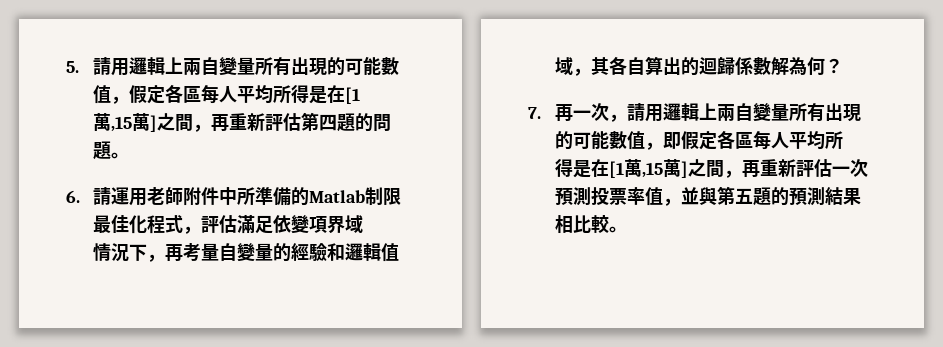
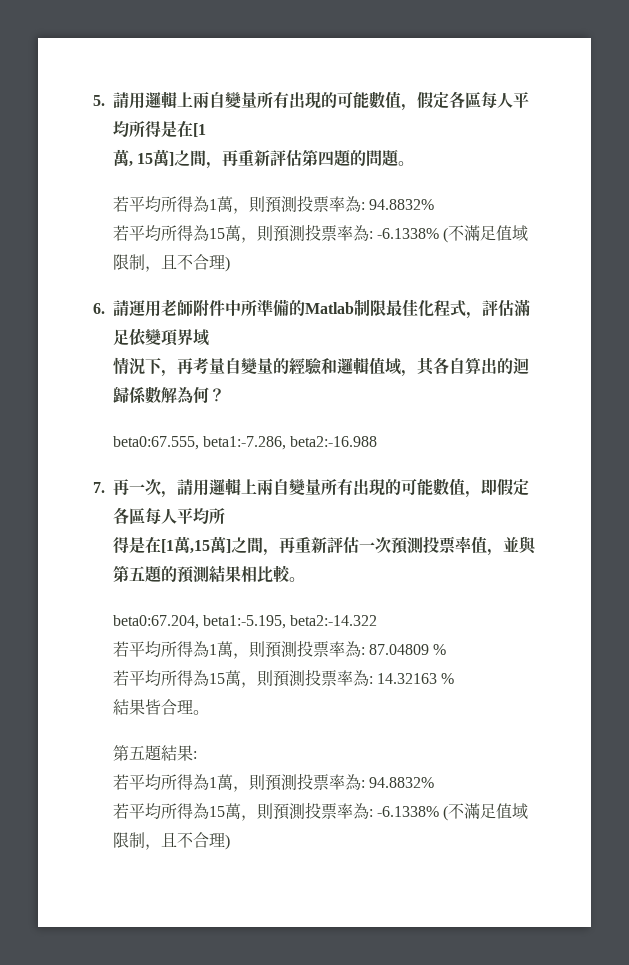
[111,116,133,132] ,15 -> [128,153,154,167] , 15
(130, 155) none -> [112,195,435,214] [112,224,529,243] [112,254,230,272] // 若平均所得為1萬，則預測投票率為: 94.8832% // 若平均所得為15萬，則預測投票率為: -6.1338% (不滿足值域限制，且不合理)
(844, 66) none -> [112,436,378,450] // beta0:67.555, beta1:-7.286, beta2:-16.988
(628, 229) none -> [112,615,378,629] [112,640,447,659] [112,669,455,688] [112,699,209,715] [112,745,197,761] [112,773,435,792] [112,802,529,821] [112,832,230,850] // beta0:67.204, beta1:-5.195, beta2:-14.322 // 若平均所得為1萬，則預測投票率為: 87.04809 % // 若平均所得為15萬，則預測投票率為: 14.32163 % // 結果皆合理。 // 第五題結果: // 若平均所得為1萬，則預測投票率為: 94.8832% // 若平均所得為15萬，則預測投票率為: -6.1338% (不滿足值域限制，且不合理)

